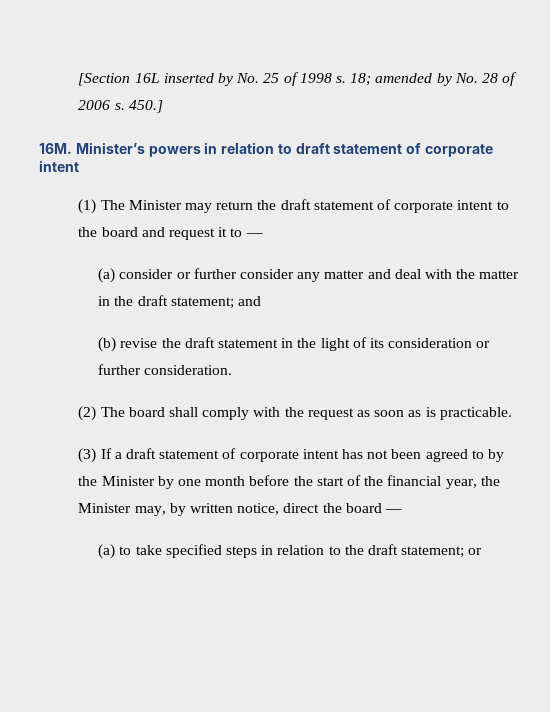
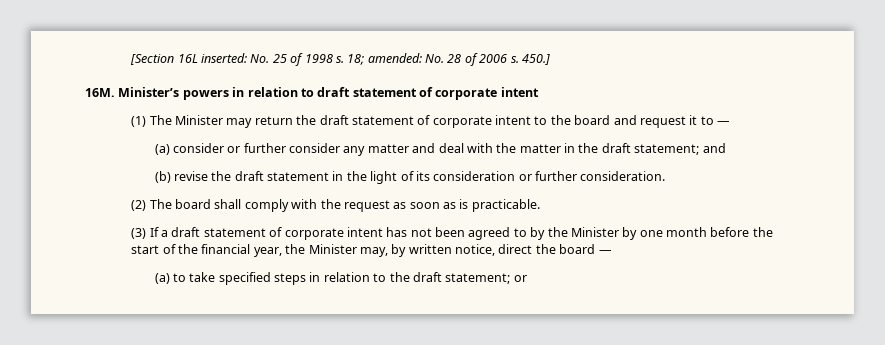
[163,73,234,86] inserted by -> [201,53,248,63] inserted:
[375,73,452,86] amended by -> [367,53,422,63] amended:

